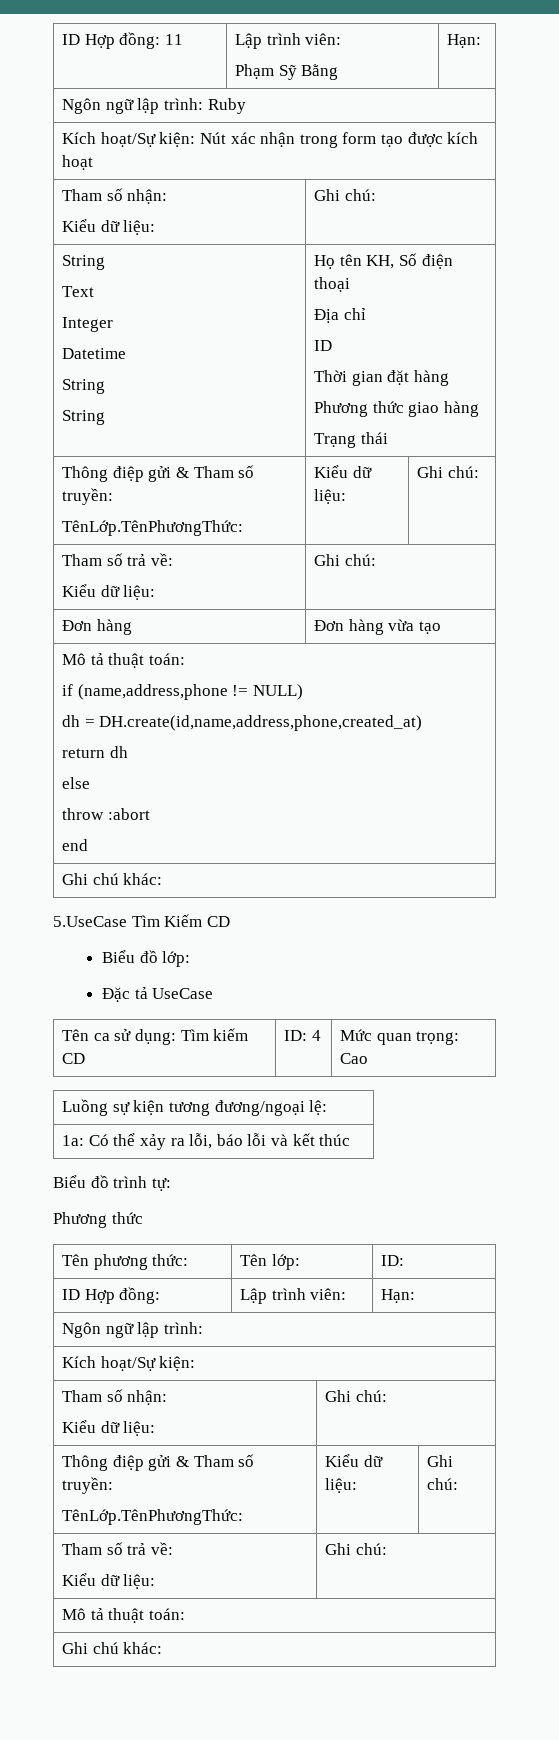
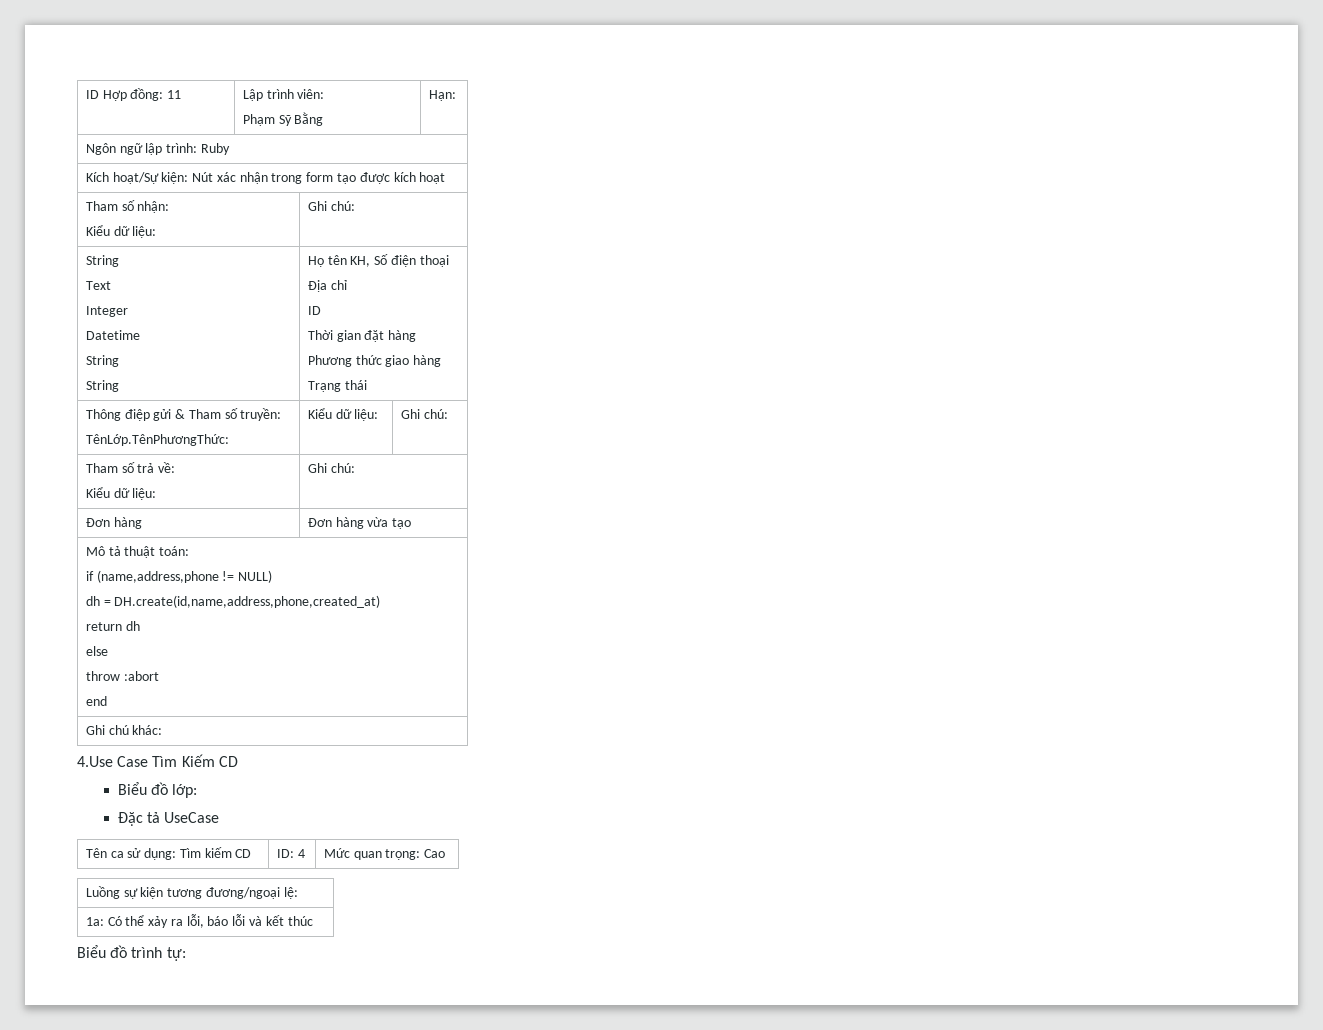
[53,916,127,927] 5.UseCase -> [77,756,149,767] 4.Use Case
[53,1212,143,1228] [62,1254,189,1270] [240,1254,300,1270] [381,1255,405,1266] [62,1287,161,1304] [240,1288,347,1304] [381,1289,416,1303] [62,1322,203,1338] [62,1356,196,1371] [62,1389,168,1405] [62,1420,156,1436] [325,1390,387,1402] [62,1454,255,1471] [62,1477,114,1494] [62,1509,244,1525] [325,1454,383,1467] [325,1478,358,1493] [427,1455,454,1467] [427,1478,459,1490] [62,1542,173,1555] [62,1573,156,1589] [325,1543,387,1555] [62,1608,185,1623] [62,1642,163,1654] // Phương thức // Tên phương thức: | Tên lớp: | ID: // ID Hợp đồng: | Lập trình viên: | Hạn: // Ngôn ngữ lập trình: // Kích hoạt/Sự kiện: // Tham số nhận: // Kiểu dữ liệu: | Ghi chú: // Thông điệp gửi & Tham số truyền: // TênLớp.TênPhươngThức: | Kiểu dữ liệu: | Ghi chú: // Tham số trả về: // Kiểu dữ liệu: | Ghi chú: // Mô tả thuật toán: // Ghi chú khác: -> (186, 954) none

